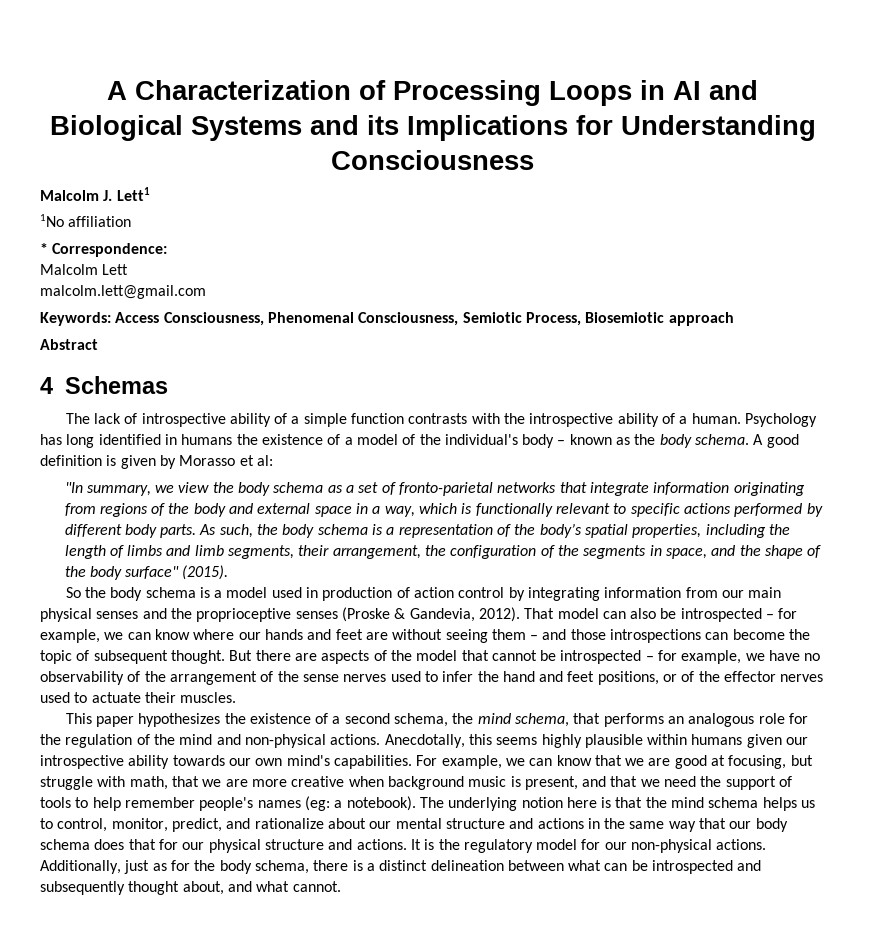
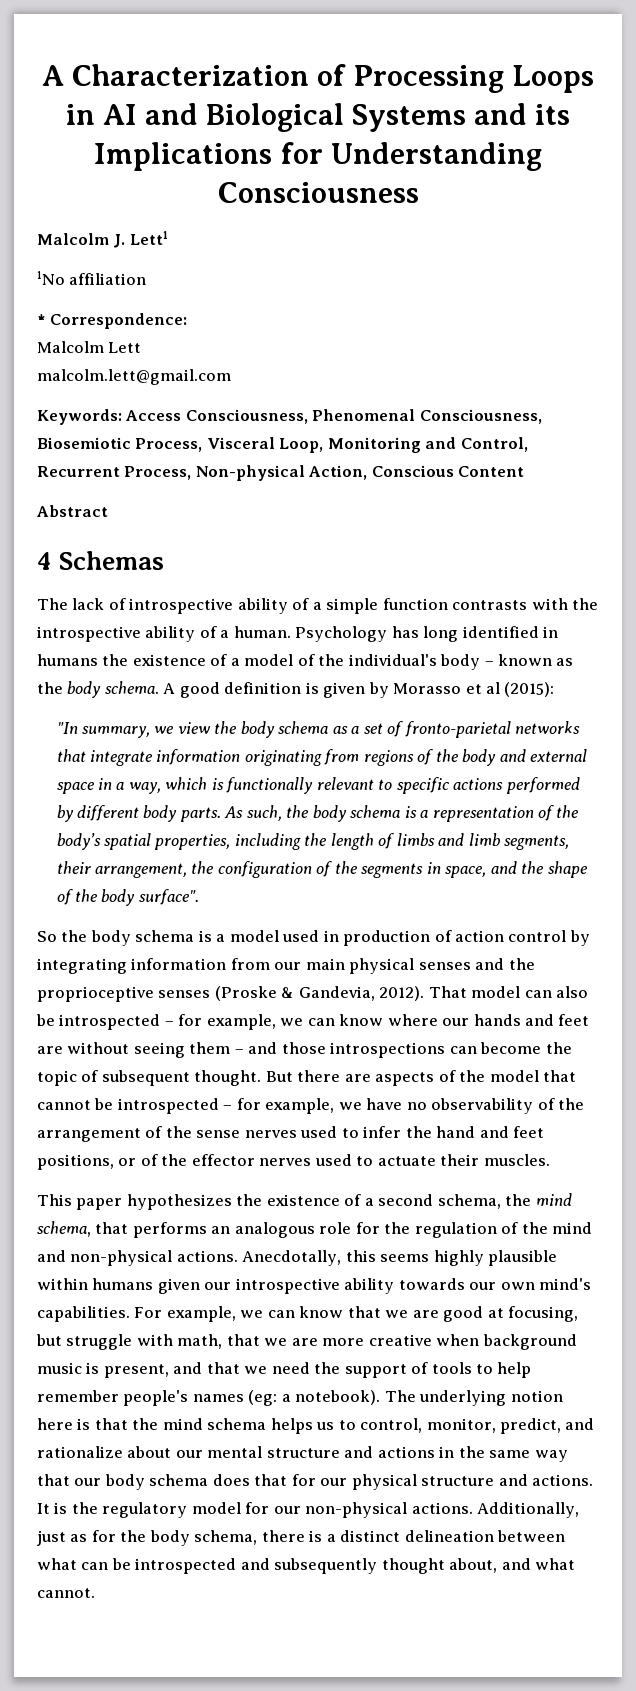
[462,312,734,326] Semiotic Process, Biosemiotic approach -> [37,437,528,453] [37,465,525,481] Biosemiotic Process, Visceral Loop, Monitoring and Control, Recurrent Process, Non-physical Action, Conscious Content
[256,455,273,466] al: -> [486,682,555,697] al (2015):
[125,565,229,580] surface" (2015). -> [138,889,199,905] surface".

